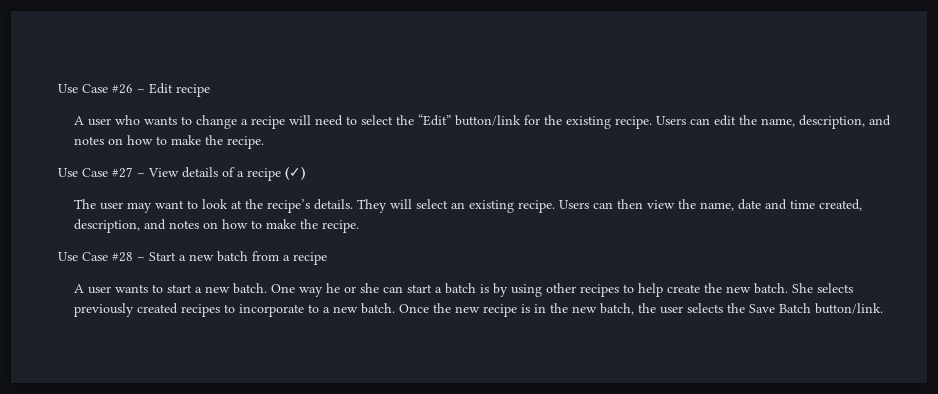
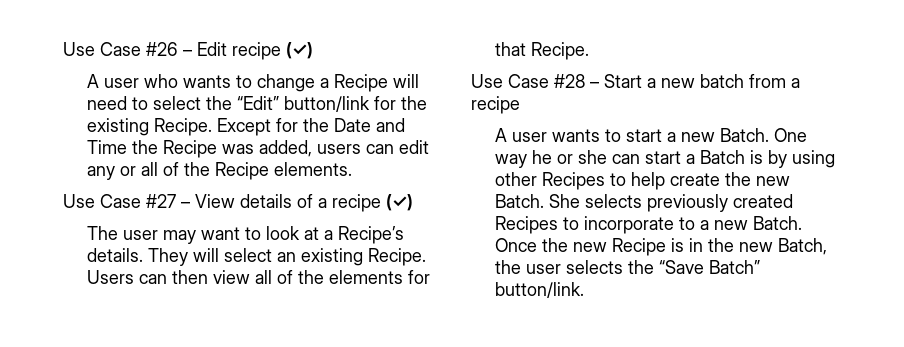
(210, 90) none -> [286,42,313,59] (✓)
[250,116,285,129] recipe -> [334,74,389,92] Recipe
[614,115,891,129] [73,135,264,149] recipe. Users can edit the name, description, and notes on how to make the recipe. -> [154,118,406,136] [87,140,430,158] [87,162,353,180] Recipe. Except for the Date and Time the Recipe was added, users can edit any or all of the Recipe elements.
[244,199,310,213] the recipe’s -> [324,226,405,244] a Recipe’s
[517,200,555,213] recipe. -> [368,248,427,266] Recipe.
[677,199,862,211] [73,219,359,233] the name, date and time created, description, and notes on how to make the recipe. -> [255,270,431,284] [495,42,590,60] all of the elements for that Recipe.
[232,283,267,294] batch. -> [720,128,770,142] Batch.
[444,283,476,294] batch -> [700,150,746,164] Batch
[579,284,619,297] recipes -> [542,172,606,190] Recipes
[753,283,788,294] batch. -> [495,194,545,208] Batch.
[180,304,220,317] recipes -> [495,216,559,234] Recipes
[360,303,395,314] batch. -> [753,216,803,230] Batch.
[482,304,517,317] recipe -> [612,238,667,256] Recipe
[599,303,634,315] batch, -> [778,238,828,255] Batch,
[748,303,811,313] Save Batch -> [659,260,761,274] “Save Batch”

